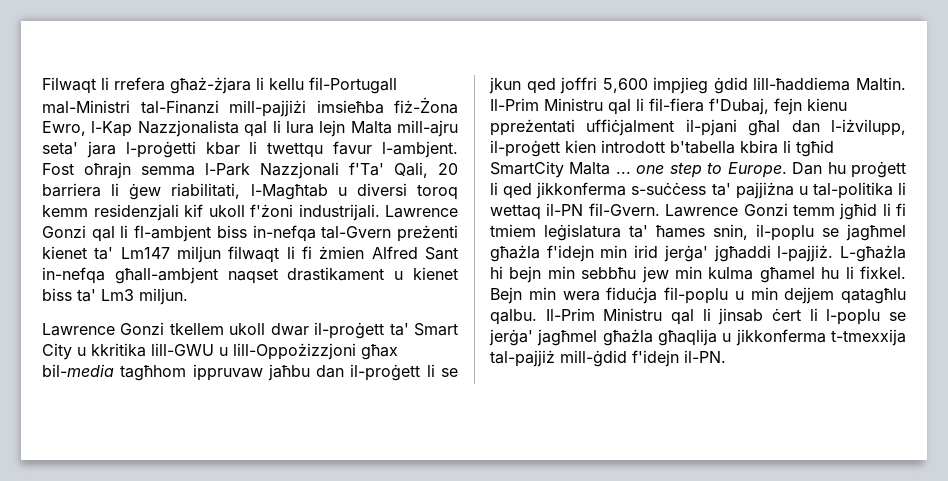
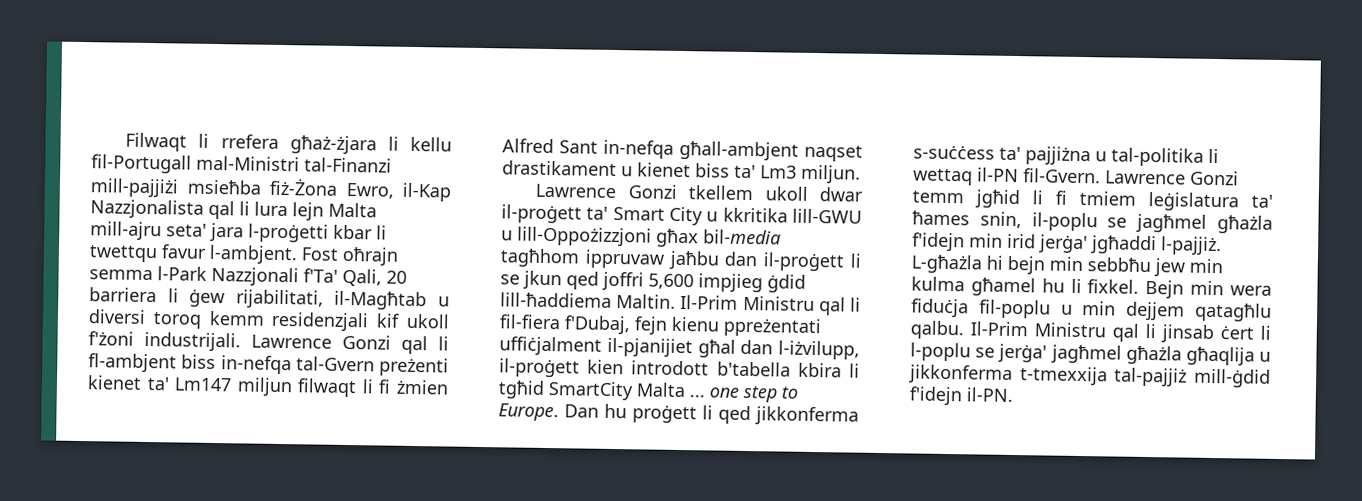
[316,100,384,114] imsieħba -> [186,179,262,195] msieħba
[91,121,133,137] l-Kap -> [402,182,451,202] il-Kap
[171,183,328,200] riabilitati, l-Magħtab -> [235,289,428,311] rijabilitati, il-Magħtab
[685,119,737,136] il-pjani -> [606,337,693,358] il-pjanijiet

